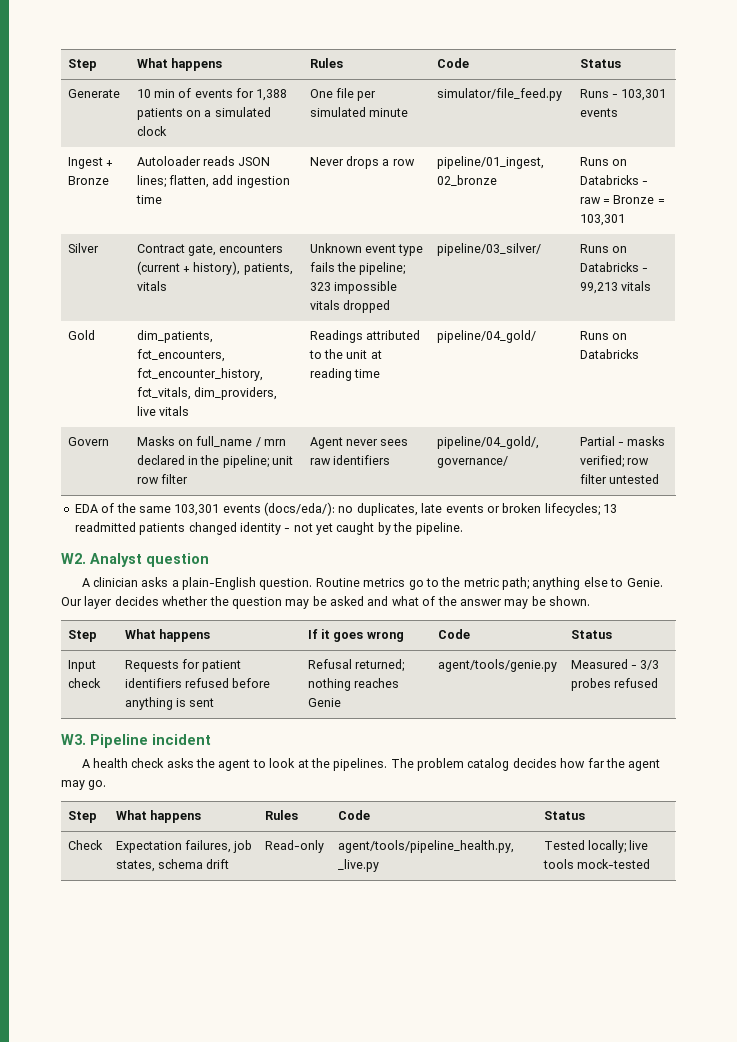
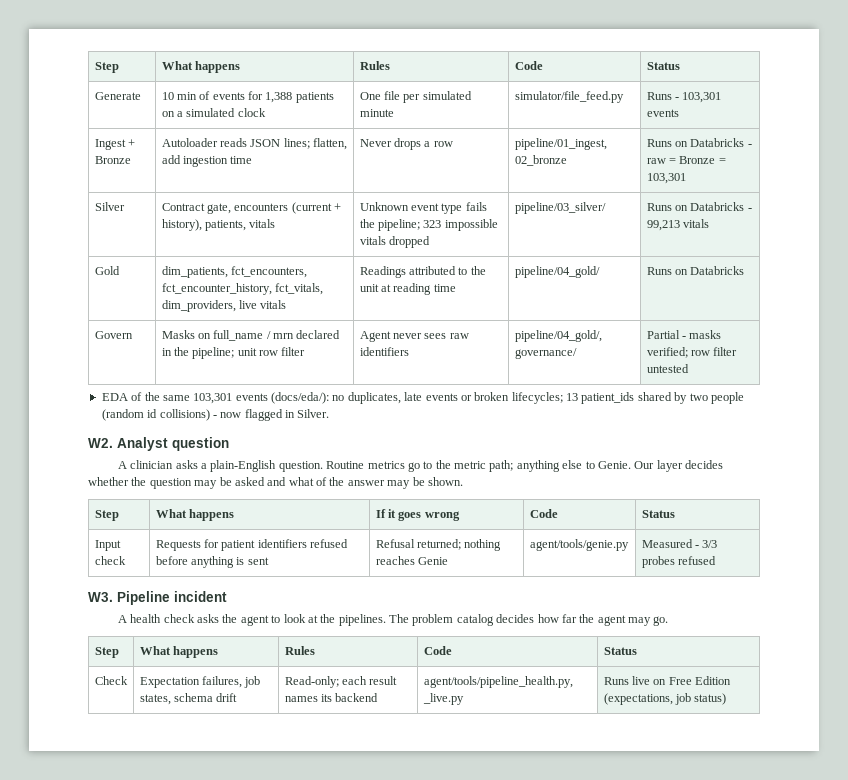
[74,522,463,535] readmitted patients changed identity - not yet caught by the pipeline. -> [581,392,744,404] [101,409,330,421] patient_ids shared by two people (random id collisions) - now flagged in Silver.
[264,840,324,853] [337,840,514,853] [337,859,379,872] [543,840,649,853] [542,859,650,869] Read-only | agent/tools/pipeline_health.py, _live.py | Tested locally; live tools mock-tested -> [284,676,398,688] [284,693,379,702] [423,676,573,688] [422,693,464,705] [603,676,731,685] [603,693,727,705] Read-only; each result names its backend | agent/tools/pipeline_health.py, _live.py | Runs live on Free Edition (expectations, job status)

